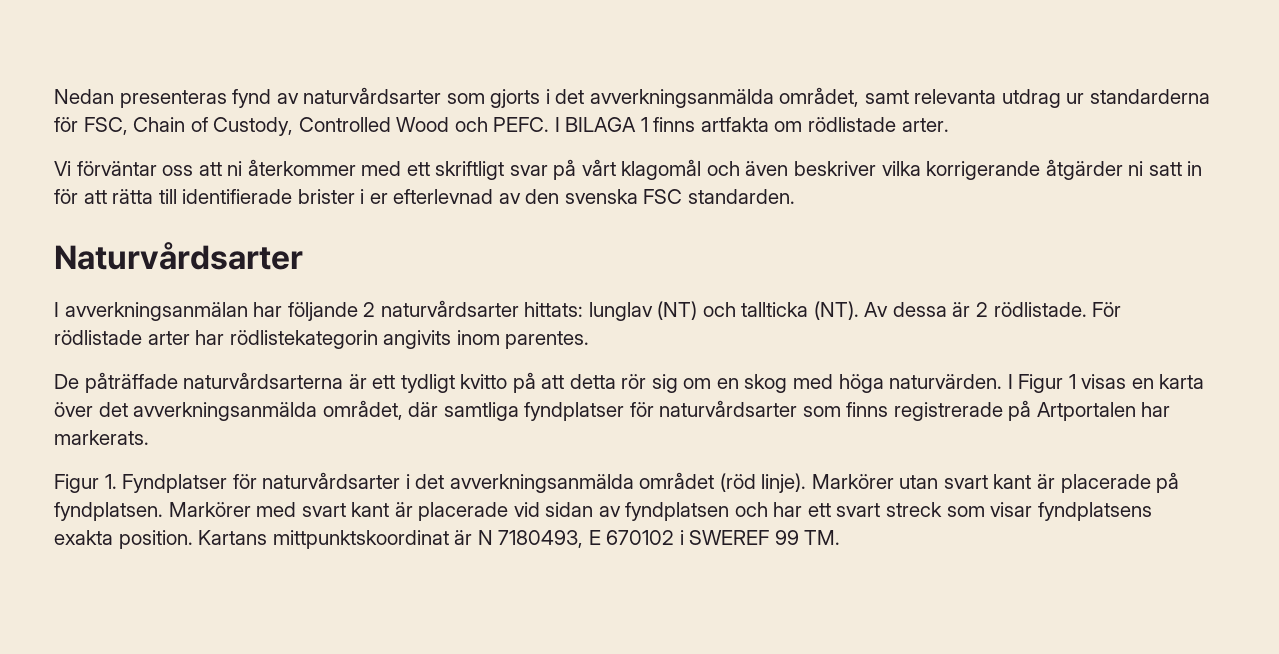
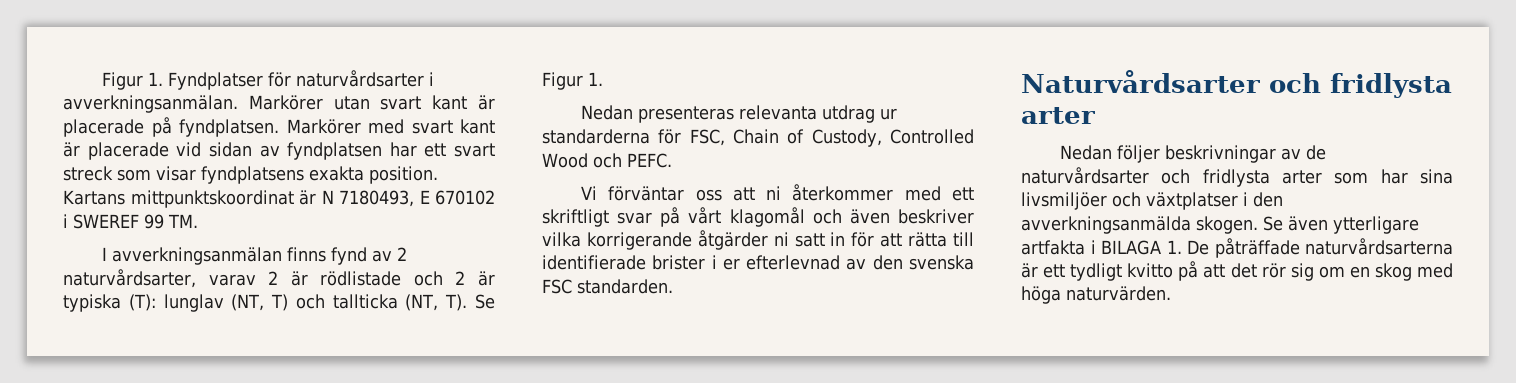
[54,87,909,108] Nedan presenteras fynd av naturvårdsarter som gjorts i det avverkningsanmälda området, samt -> [102,70,434,90] [63,95,496,113] [63,117,495,137] [63,142,495,160] [63,166,438,184] [63,190,495,208] [63,214,198,229] [102,247,408,265] [63,269,495,288] [63,294,495,312] [542,72,603,90] [581,105,735,123] Figur 1. Fyndplatser för naturvårdsarter i avverkningsanmälan. Markörer utan svart kant är placerade på fyndplatsen. Markörer med svart kant är placerade vid sidan av fyndplatsen har ett svart streck som visar fyndplatsens exakta position. Kartans mittpunktskoordinat är N 7180493, E 670102 i SWEREF 99 TM. // I avverkningsanmälan finns fynd av 2 naturvårdsarter, varav 2 är rödlistade och 2 är typiska (T): lunglav (NT, T) och tallticka (NT, T). Se Figur 1. // Nedan presenteras
[554,117,949,132] I BILAGA 1 finns artfakta om rödlistade arter. -> (672, 160) none
[54,300,1122,321] [54,330,590,349] // I avverkningsanmälan har följande 2 naturvårdsarter hittats: lunglav (NT) och tallticka (NT). Av dessa är 2 rödlistade. För rödlistade arter har rödlistekategorin angivits inom parentes. // -> [1269,73,1452,98] [1021,107,1095,124] [1060,145,1327,163] [1021,167,1453,187] [1021,192,1283,210] [1021,216,1419,234] [1021,240,1182,255] och fridlysta arter // Nedan följer beskrivningar av de naturvårdsarter och fridlysta arter som har sina livsmiljöer och växtplatser i den avverkningsanmälda skogen. Se även ytterligare artfakta i BILAGA 1.
[569,374,616,389] detta -> [1230,263,1257,278] det
[1007,374,1205,393] [54,400,1171,421] [54,430,149,445] [54,472,1180,493] [54,502,1152,521] [54,530,841,549] I Figur 1 visas en karta över det avverkningsanmälda området, där samtliga fyndplatser för naturvårdsarter som finns registrerade på Artportalen har markerats. // Figur 1. Fyndplatser för naturvårdsarter i det avverkningsanmälda området (röd linje). Markörer utan svart kant är placerade på fyndplatsen. Markörer med svart kant är placerade vid sidan av fyndplatsen och har ett svart streck som visar fyndplatsens exakta position. Kartans mittpunktskoordinat är N 7180493, E 670102 i SWEREF 99 TM. -> (1171, 293) none

